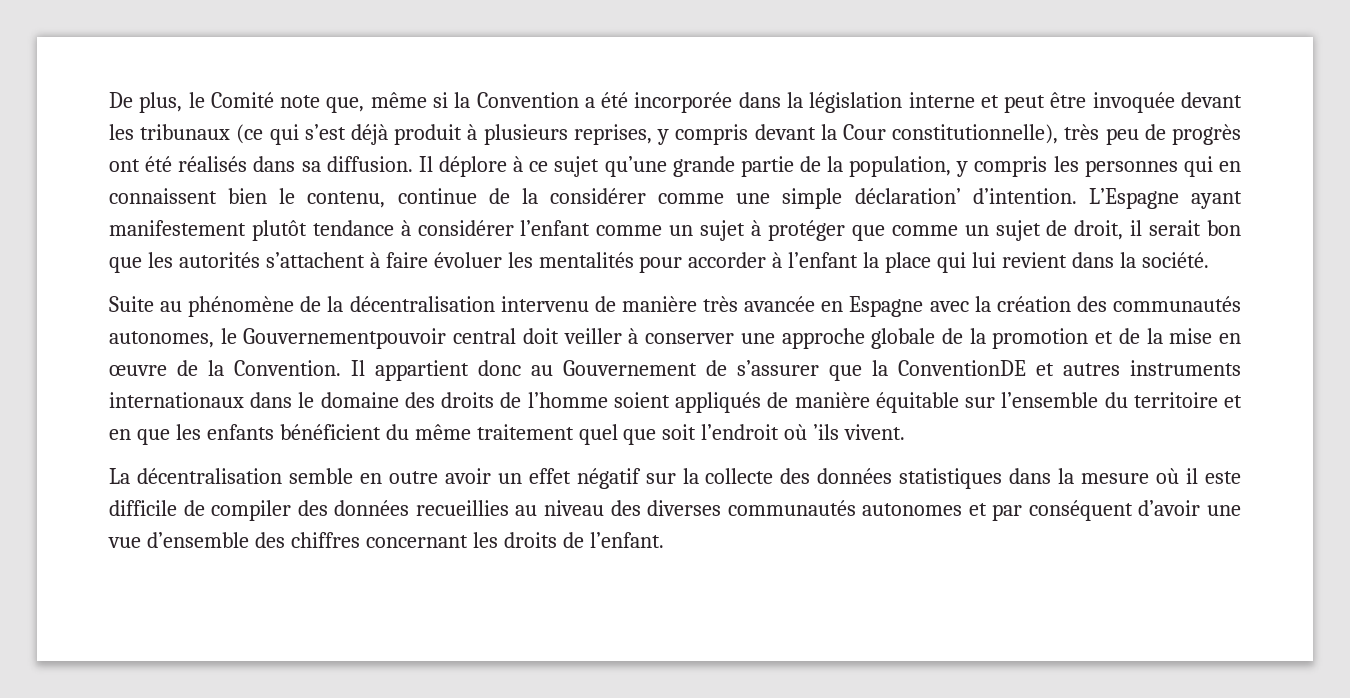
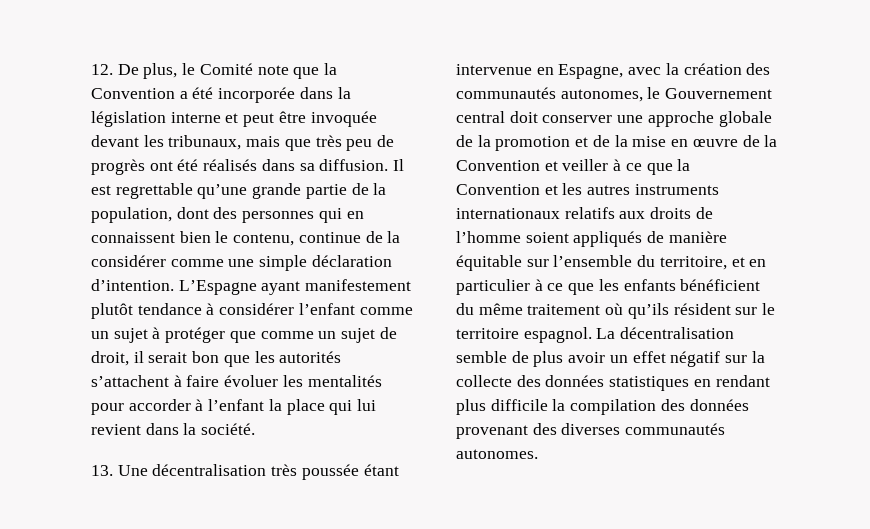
(109, 100) none -> [91,64,113,75] 12.
[326,92,448,113] que, même si -> [293,67,320,79] que
[140,124,1059,145] tribunaux (ce qui s’est déjà produit à plusieurs reprises, y compris devant la Cour constitutionnelle), -> [168,135,311,151] tribunaux, mais que
[438,156,600,177] déplore à ce sujet -> [91,183,193,199] est regrettable
[956,156,1079,177] y compris les -> [176,207,238,219] dont des
[854,188,961,204] déclaration’ -> [311,255,392,267] déclaration
[109,296,924,317] Suite au phénomène de la décentralisation intervenu de manière très avancée en Espagne -> [91,464,399,480] [456,64,624,79] 13. Une décentralisation très poussée étant intervenue en Espagne,
[243,328,447,349] Gouvernementpouvoir -> [665,88,773,99] Gouvernement
[563,328,639,344] veiller à -> (538, 117) none
[234,360,1241,381] [109,392,435,408] Convention. Il appartient donc au Gouvernement de s’assurer que la ConventionDE et autres instruments internationaux dans le domaine des -> [456,159,691,175] [456,183,719,195] [456,207,646,219] Convention et veiller à ce que la Convention et les autres instruments internationaux relatifs aux
[1133,392,1218,408] territoire -> [659,256,727,270] territoire,
(131, 434) none -> [456,279,564,295] particulier à ce
[578,424,906,445] quel que soit l’endroit où ’ils vivent. // -> [605,303,776,319] [456,327,592,343] où qu’ils résident sur le territoire espagnol.
[359,471,438,484] en outre -> [511,351,564,367] de plus
[1009,468,1242,484] [109,500,1241,521] [108,532,664,548] dans la mesure où il este difficile de compiler des données recueillies au niveau des diverses communautés autonomes et par conséquent d’avoir une vue d’ensemble des chiffres concernant les droits de l’enfant. -> [693,375,770,387] [456,399,749,415] [456,423,726,439] [456,449,538,459] en rendant plus difficile la compilation des données provenant des diverses communautés autonomes.

